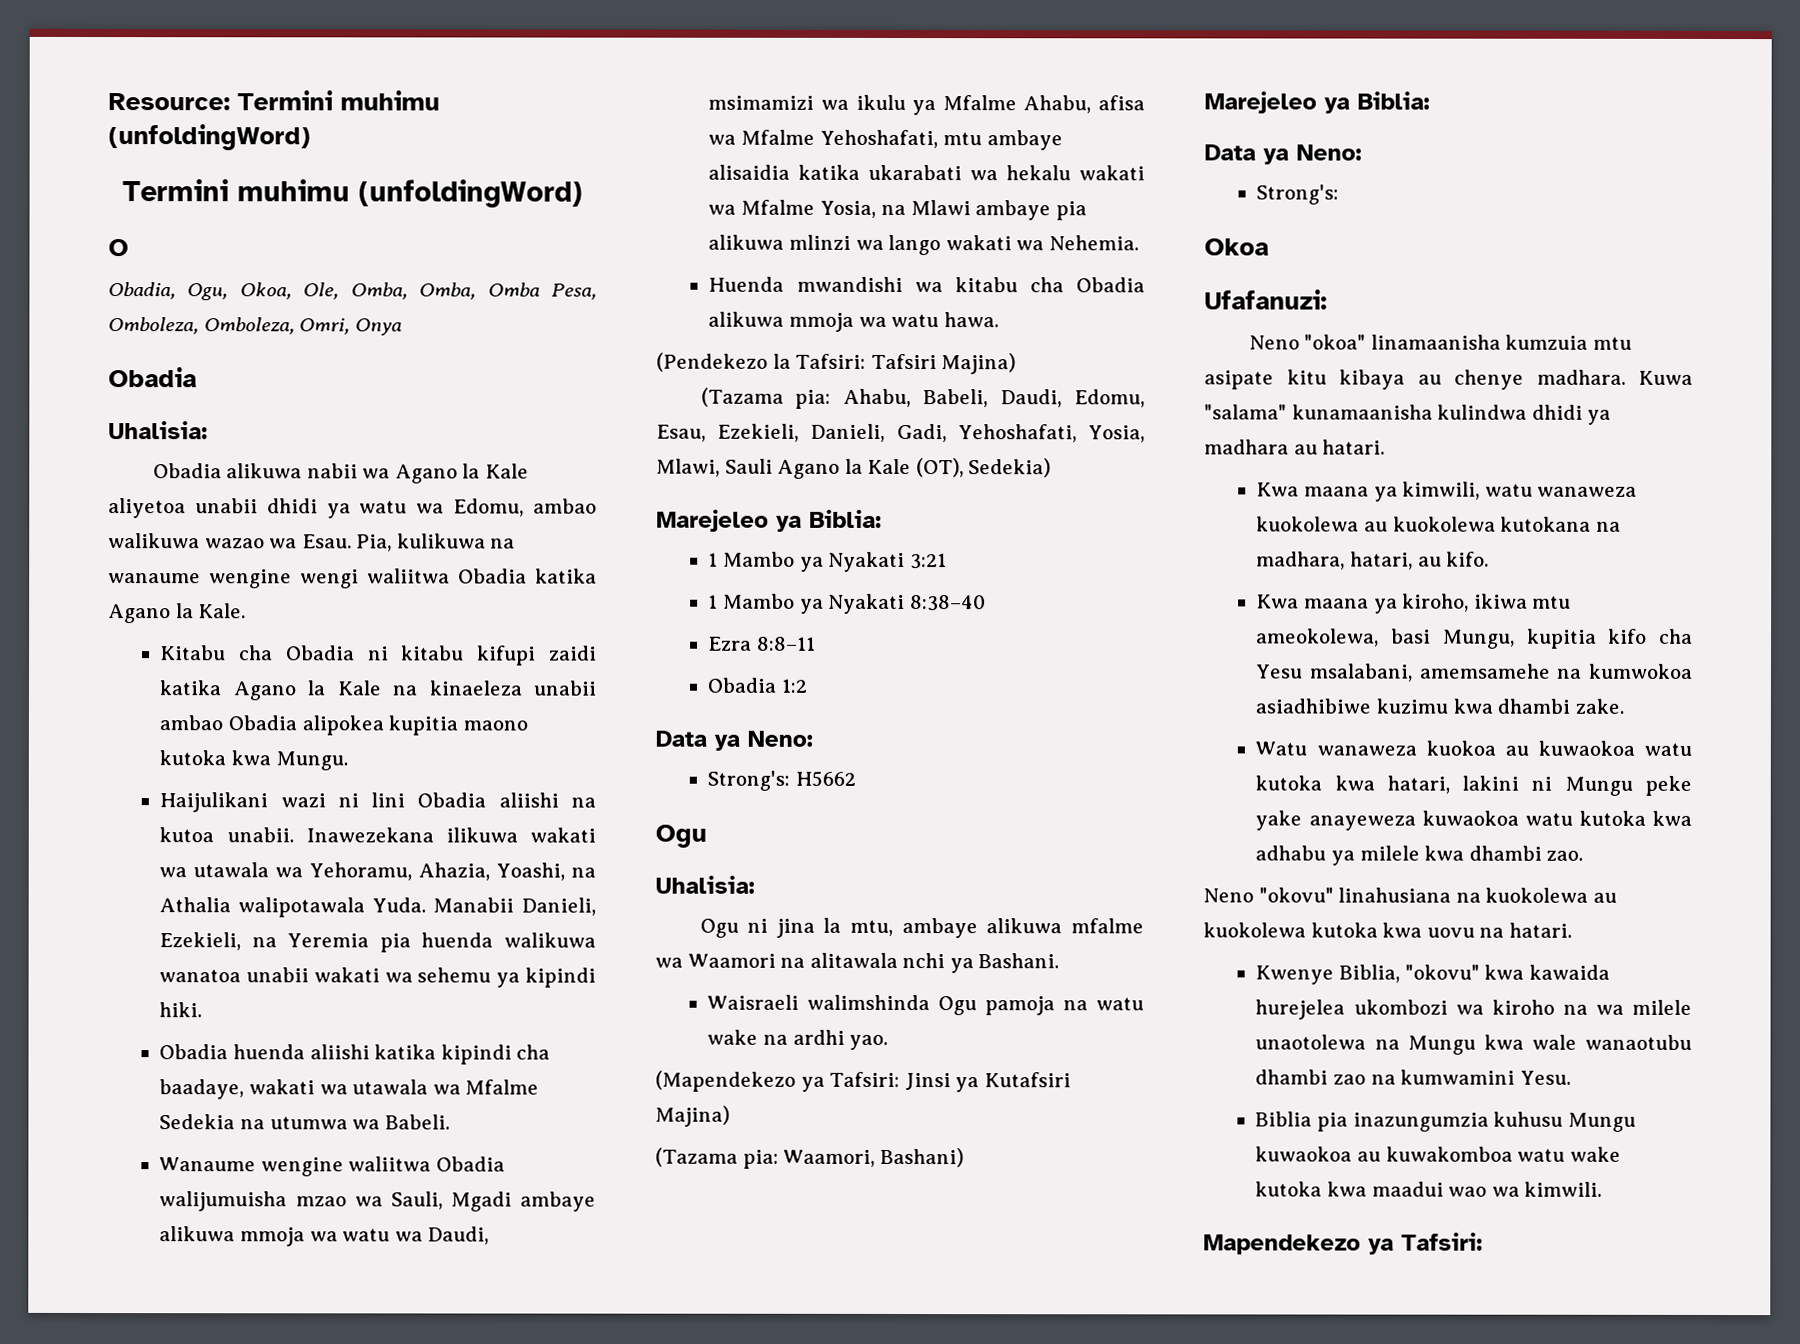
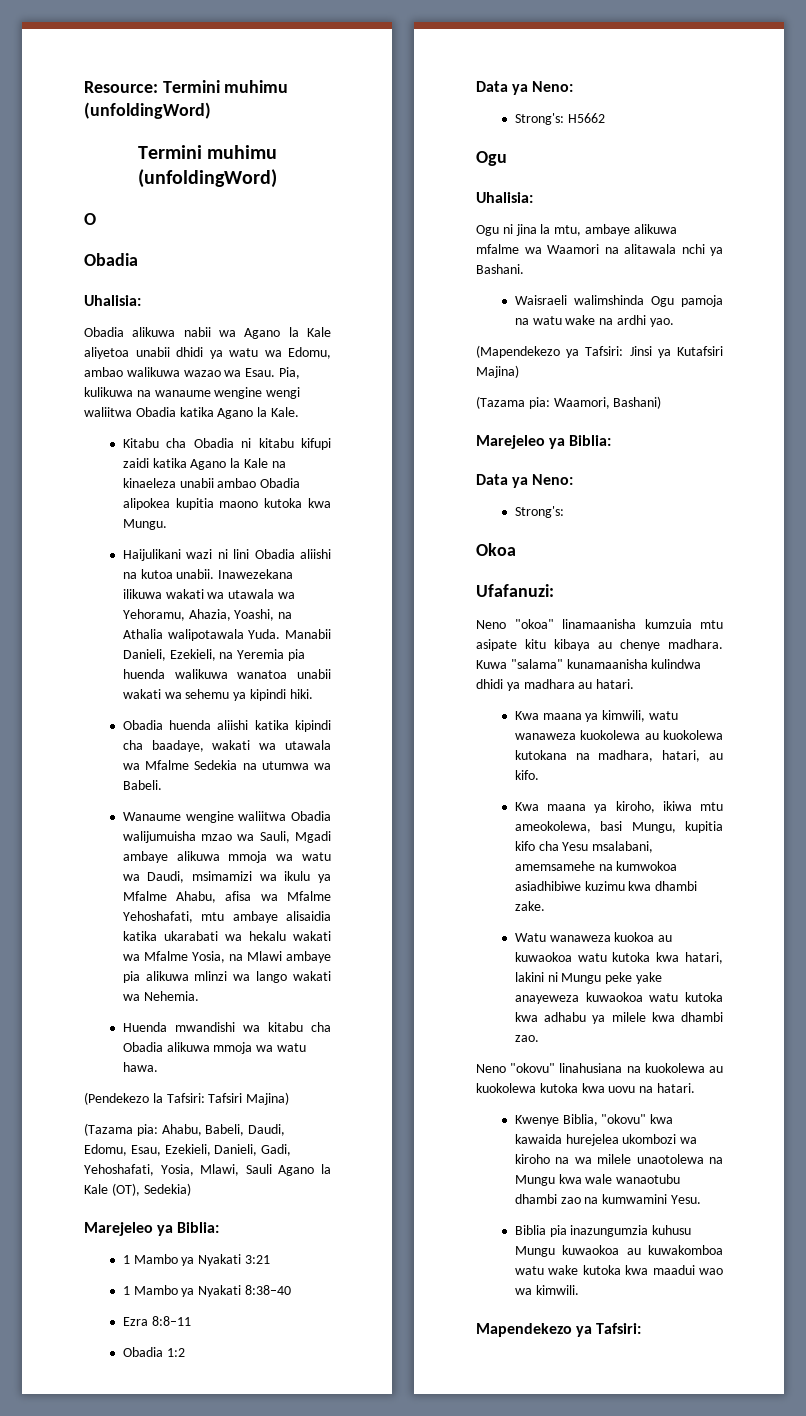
[108,282,597,301] [108,317,402,336] // Obadia, Ogu, Okoa, Ole, Omba, Omba, Omba Pesa, Omboleza, Omboleza, Omri, Onya -> (96, 219) none

